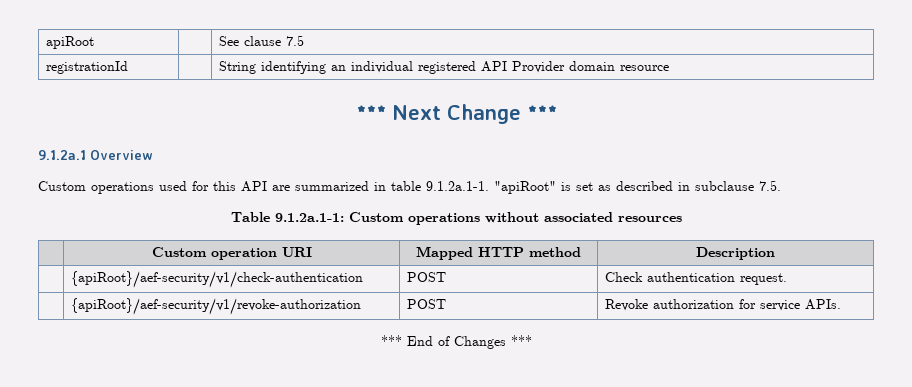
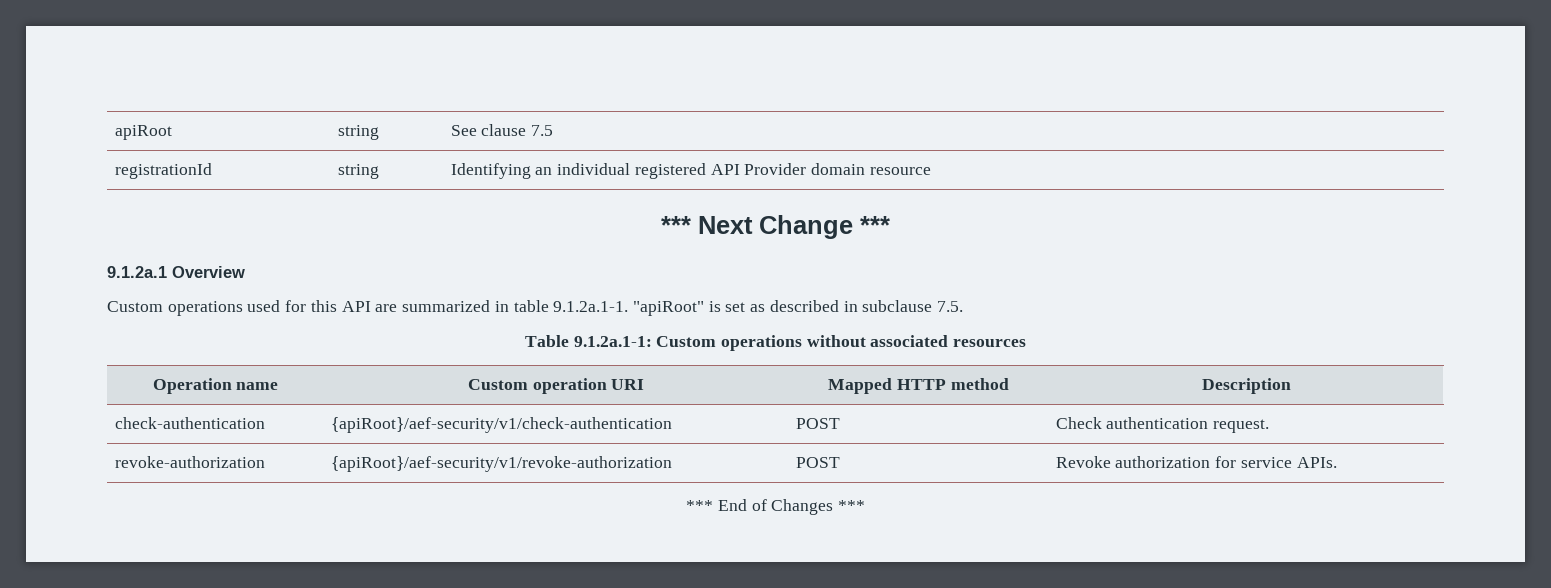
(95, 42) none -> [337,125,379,140] string
[219,61,327,74] | String identifying -> [337,164,379,179] [450,163,531,179] string | Identifying
(682, 219) none -> [152,378,279,394] Operation name
(775, 253) none -> [114,417,265,429] check-authentication
(788, 279) none -> [114,456,265,468] revoke-authorization

